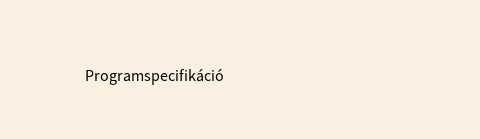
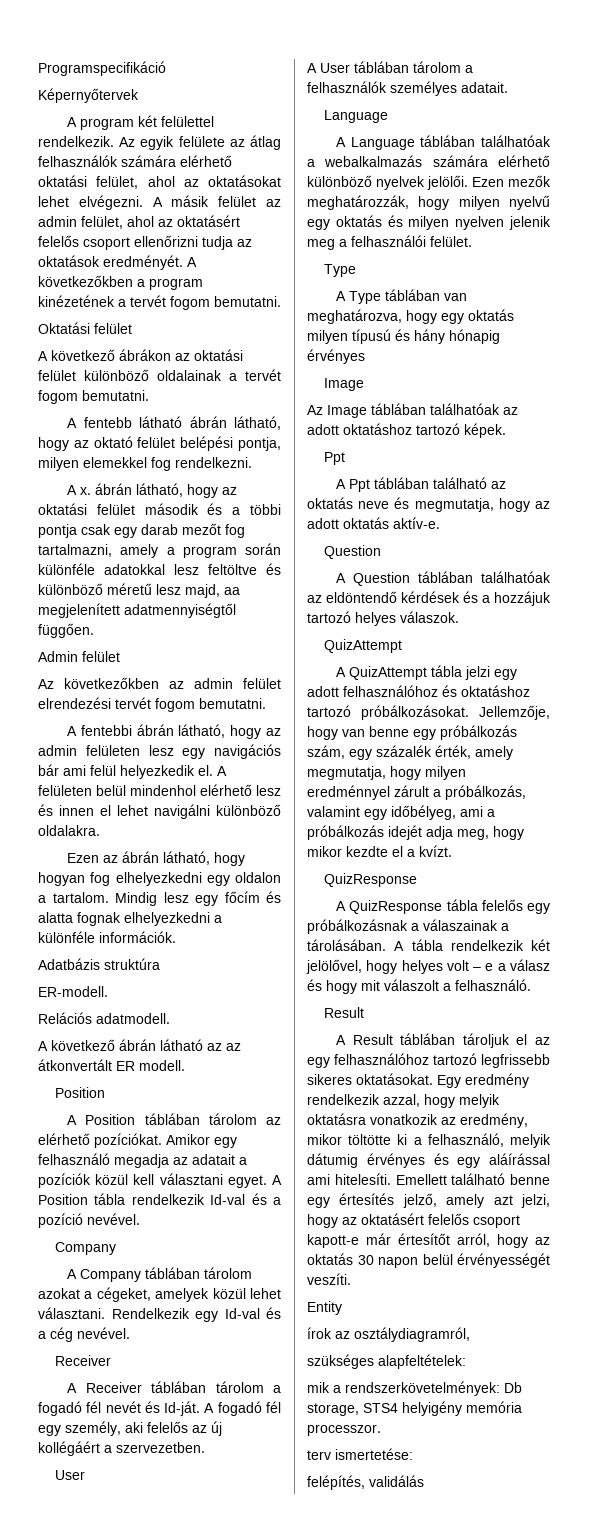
(224, 77) none -> [38,88,139,103] [67,115,215,130] [38,135,281,150] [38,155,232,167] [38,175,281,189] [38,195,281,210] [38,215,240,229] [38,235,252,250] [38,255,197,270] [38,275,203,290] [38,295,281,310] [38,322,132,334] [38,349,243,361] [38,369,281,381] [38,390,149,404] [67,416,281,430] [38,436,281,451] [38,457,252,471] [67,483,238,498] [38,503,281,515] [38,523,245,538] [38,543,281,558] [38,563,281,575] [38,583,240,598] [38,603,236,618] [38,623,94,638] [38,651,120,662] [38,677,281,689] [38,697,266,712] [67,724,281,739] [38,744,281,759] [38,764,227,779] [38,784,281,796] [38,804,281,819] [38,825,100,836] [67,851,246,866] [38,872,281,886] [38,891,281,906] [38,912,222,926] [38,931,176,943] [38,958,160,970] [38,986,108,997] [38,1012,170,1024] [38,1039,241,1051] [38,1059,185,1071] [54,1087,105,1098] [67,1113,281,1125] [38,1133,237,1148] [38,1153,247,1168] [38,1173,282,1188] [38,1193,281,1205] [38,1213,140,1228] [54,1242,116,1255] [67,1267,253,1282] [38,1287,281,1302] [38,1307,281,1322] [38,1327,130,1342] [54,1355,111,1366] [67,1381,281,1393] [38,1401,281,1416] [38,1421,222,1436] [38,1441,205,1456] [54,1470,85,1480] [307,61,473,73] [307,81,508,96] [323,110,388,123] [336,135,551,150] [307,155,550,167] [307,175,551,190] [307,195,550,210] [307,215,551,230] [307,235,472,250] [323,264,356,277] [336,289,468,304] [307,309,514,324] [307,329,500,344] [307,349,365,364] [323,378,364,391] [307,403,518,418] [307,423,506,438] [323,452,345,465] [336,477,507,492] [307,497,550,512] [307,517,440,529] [323,545,381,559] [336,571,551,586] [307,591,551,606] [307,611,459,626] [323,639,402,653] [336,665,518,680] [307,685,530,697] [307,705,550,720] [307,725,517,740] [307,745,513,760] [307,766,466,780] [307,785,526,800] [307,805,495,820] [307,825,524,840] [307,845,452,857] [323,873,417,887] [336,899,550,914] [307,919,509,934] [307,939,550,951] [306,959,550,974] [307,979,531,994] [323,1007,364,1018] [336,1033,550,1048] [307,1053,550,1068] [307,1073,529,1088] [307,1094,500,1108] [307,1113,528,1128] [307,1133,551,1148] [307,1153,550,1168] [307,1173,550,1185] [307,1193,550,1208] [307,1213,520,1228] [307,1233,550,1248] [307,1253,550,1268] [307,1273,351,1285] [307,1301,342,1315] [307,1327,470,1342] [307,1354,466,1369] [307,1381,522,1396] [307,1401,522,1416] [307,1424,381,1436] [307,1448,413,1460] [307,1475,424,1490] // Képernyőtervek // A program két felülettel rendelkezik. Az egyik felülete az átlag felhasználók számára elérhető oktatási felület, ahol az oktatásokat lehet elvégezni. A másik felület az admin felület, ahol az oktatásért felelős csoport ellenőrizni tudja az oktatások eredményét. A következőkben a program kinézetének a tervét fogom bemutatni. // Oktatási felület // A következő ábrákon az oktatási felület különböző oldalainak a tervét fogom bemutatni. // A fentebb látható ábrán látható, hogy az oktató felület belépési pontja, milyen elemekkel fog rendelkezni. // A x. ábrán látható, hogy az oktatási felület második és a többi pontja csak egy darab mezőt fog tartalmazni, amely a program során különféle adatokkal lesz feltöltve és különböző méretű lesz majd, aa megjelenített adatmennyiségtől függően. // Admin felület // Az következőkben az admin felület elrendezési tervét fogom bemutatni. // A fentebbi ábrán látható, hogy az admin felületen lesz egy navigációs bár ami felül helyezkedik el. A felületen belül mindenhol elérhető lesz és innen el lehet navigálni különböző oldalakra. // Ezen az ábrán látható, hogy hogyan fog elhelyezkedni egy oldalon a tartalom. Mindig lesz egy főcím és alatta fognak elhelyezkedni a különféle információk. // Adatbázis struktúra // ER-modell. // Relációs adatmodell. // A következő ábrán látható az az átkonvertált ER modell. // Position // A Position táblában tárolom az elérhető pozíciókat. Amikor egy felhasználó megadja az adatait a pozíciók közül kell választani egyet. A Position tábla rendelkezik Id-val és a pozíció nevével. // Company // A Company táblában tárolom azokat a cégeket, amelyek közül lehet választani. Rendelkezik egy Id-val és a cég nevével. // Receiver // A Receiver táblában tárolom a fogadó fél nevét és Id-ját. A fogadó fél egy személy, aki felelős az új kollégáért a szervezetben. // User // A User táblában tárolom a felhasználók személyes adatait. // Language // A Language táblában találhatóak a webalkalmazás számára elérhető különböző nyelvek jelölői. Ezen mezők meghatározzák, hogy milyen nyelvű egy oktatás és milyen nyelven jelenik meg a felhasználói felület. // Type // A Type táblában van meghatározva, hogy egy oktatás milyen típusú és hány hónapig érvényes // Image // Az Image táblában találhatóak az adott oktatáshoz tartozó képek. // Ppt // A Ppt táblában található az oktatás neve és megmutatja, hogy az adott oktatás aktív-e. // Question // A Question táblában találhatóak az eldöntendő kérdések és a hozzájuk tartozó helyes válaszok. // QuizAttempt // A QuizAttempt tábla jelzi egy adott felhasználóhoz és oktatáshoz tartozó próbálkozásokat. Jellemzője, hogy van benne egy próbálkozás szám, egy százalék érték, amely megmutatja, hogy milyen eredménnyel zárult a próbálkozás, valamint egy időbélyeg, ami a próbálkozás idejét adja meg, hogy mikor kezdte el a kvízt. // QuizResponse // A QuizResponse tábla felelős egy próbálkozásnak a válaszainak a tárolásában. A tábla rendelkezik két jelölővel, hogy helyes volt – e a válasz és hogy mit válaszolt a felhasználó. // Result // A Result táblában tároljuk el az egy felhasználóhoz tartozó legfrissebb sikeres oktatásokat. Egy eredmény rendelkezik azzal, hogy melyik oktatásra vonatkozik az eredmény, mikor töltötte ki a felhasználó, melyik dátumig érvényes és egy aláírással ami hitelesíti. Emellett található benne egy értesítés jelző, amely azt jelzi, hogy az oktatásért felelős csoport kapott-e már értesítőt arról, hogy az oktatás 30 napon belül érvényességét veszíti. // Entity // írok az osztálydiagramról, // szükséges alapfeltételek: // mik a rendszerkövetelmények: Db storage, STS4 helyigény memória processzor. // terv ismertetése: // felépítés, validálás

